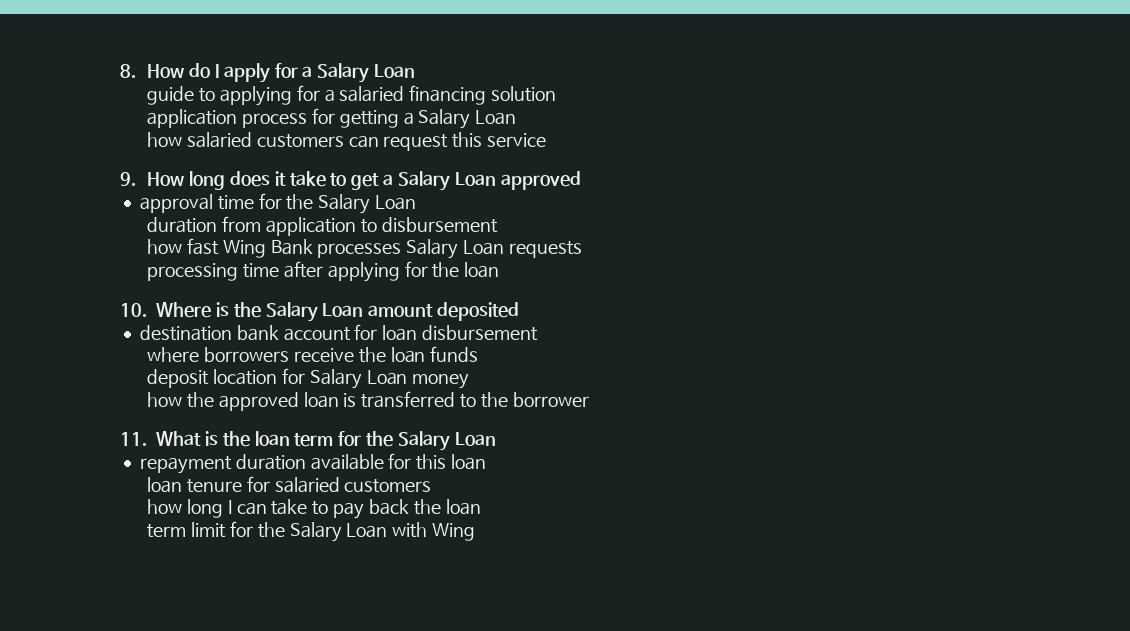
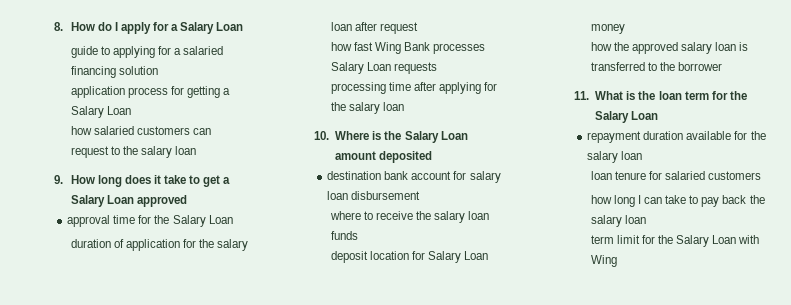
[452,132,547,148] this service -> [110,146,197,158] to the salary loan
[221,216,498,236] from application to disbursement -> [113,239,249,251] [330,22,418,34] of application for the salary loan after request
(460, 270) none -> [348,102,380,114] salary
(378, 332) none -> [469,171,501,183] salary
[203,347,289,362] borrowers -> [363,211,373,220] to
(386, 355) none -> [434,211,466,223] salary
(299, 401) none -> [681,42,713,54] salary
[416,454,447,470] this -> [750,131,766,140] [587,151,619,163] the salary
(441, 507) none -> [590,215,622,227] salary

